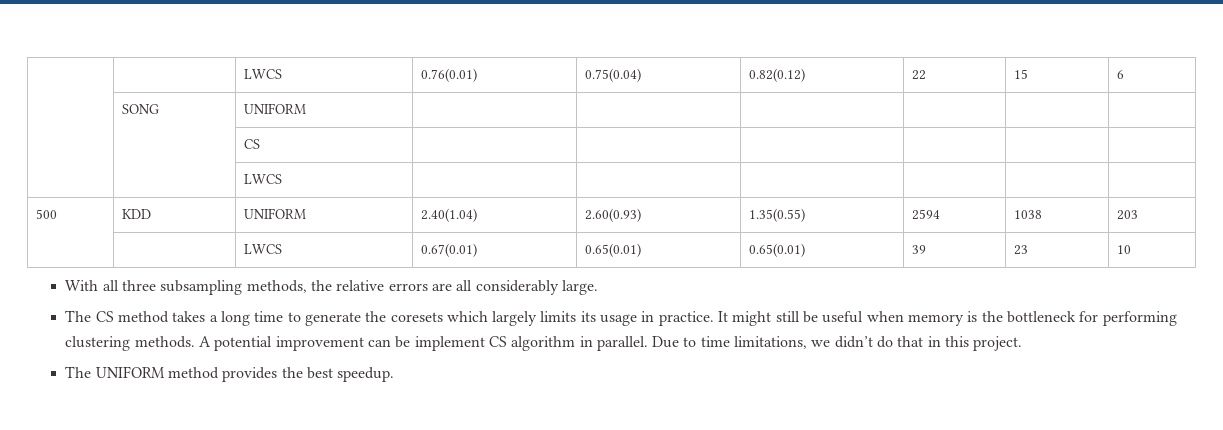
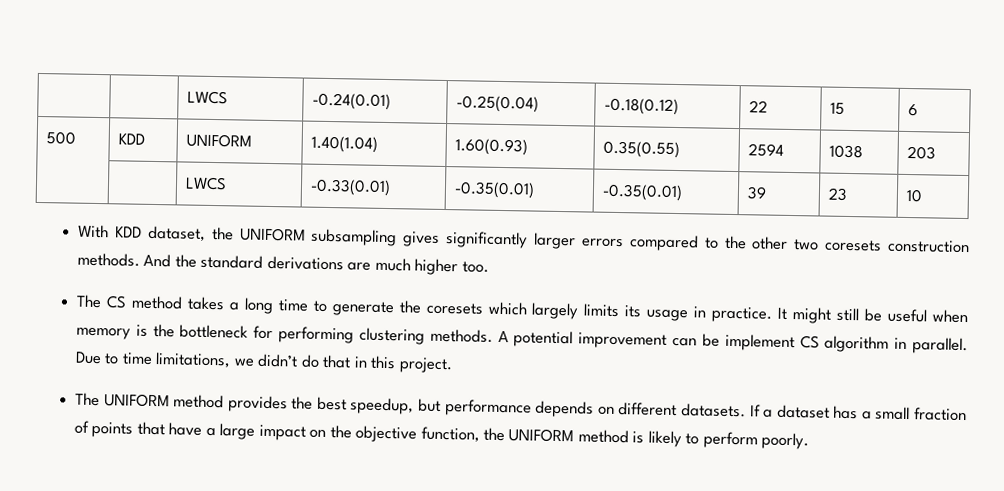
[243,69,282,79] [420,68,477,82] [584,68,641,82] [748,68,805,82] | | LWCS | 0.76(0.01) | 0.75(0.04) | 0.82(0.12) -> [187,90,229,105] [312,92,392,111] [456,95,540,113] [604,97,680,116] | | LWCS | -0.24(0.01) | -0.25(0.04) | -0.18(0.12)
[121,104,159,114] [243,103,306,114] [243,139,260,149] [243,174,282,184] // | SONG | UNIFORM | | | | | | // | | CS | | | | | | // | | LWCS | | | | | | -> (919, 110) none
[420,208,477,222] [584,208,641,222] [748,208,805,222] 2.40(1.04) | 2.60(0.93) | 1.35(0.55) -> [311,135,379,153] [455,138,529,156] [603,140,681,159] 1.40(1.04) | 1.60(0.93) | 0.35(0.55)
[420,243,477,257] [584,243,641,257] [748,243,805,257] 0.67(0.01) | 0.65(0.01) | 0.65(0.01) -> [310,178,392,197] [454,181,536,199] [602,183,684,202] -0.33(0.01) | -0.35(0.01) | -0.35(0.01)
[102,280,598,295] all three subsampling methods, the relative errors are all considerably large. -> [114,225,970,254] [76,252,489,276] KDD dataset, the UNIFORM subsampling gives significantly larger errors compared to the other two coresets construction methods. And the standard derivations are much higher too.
[337,367,395,382] speedup. -> [350,397,967,422] [73,420,810,450] speedup, but performance depends on different datasets. If a dataset has a small fraction of points that have a large impact on the objective function, the UNIFORM method is likely to perform poorly.

